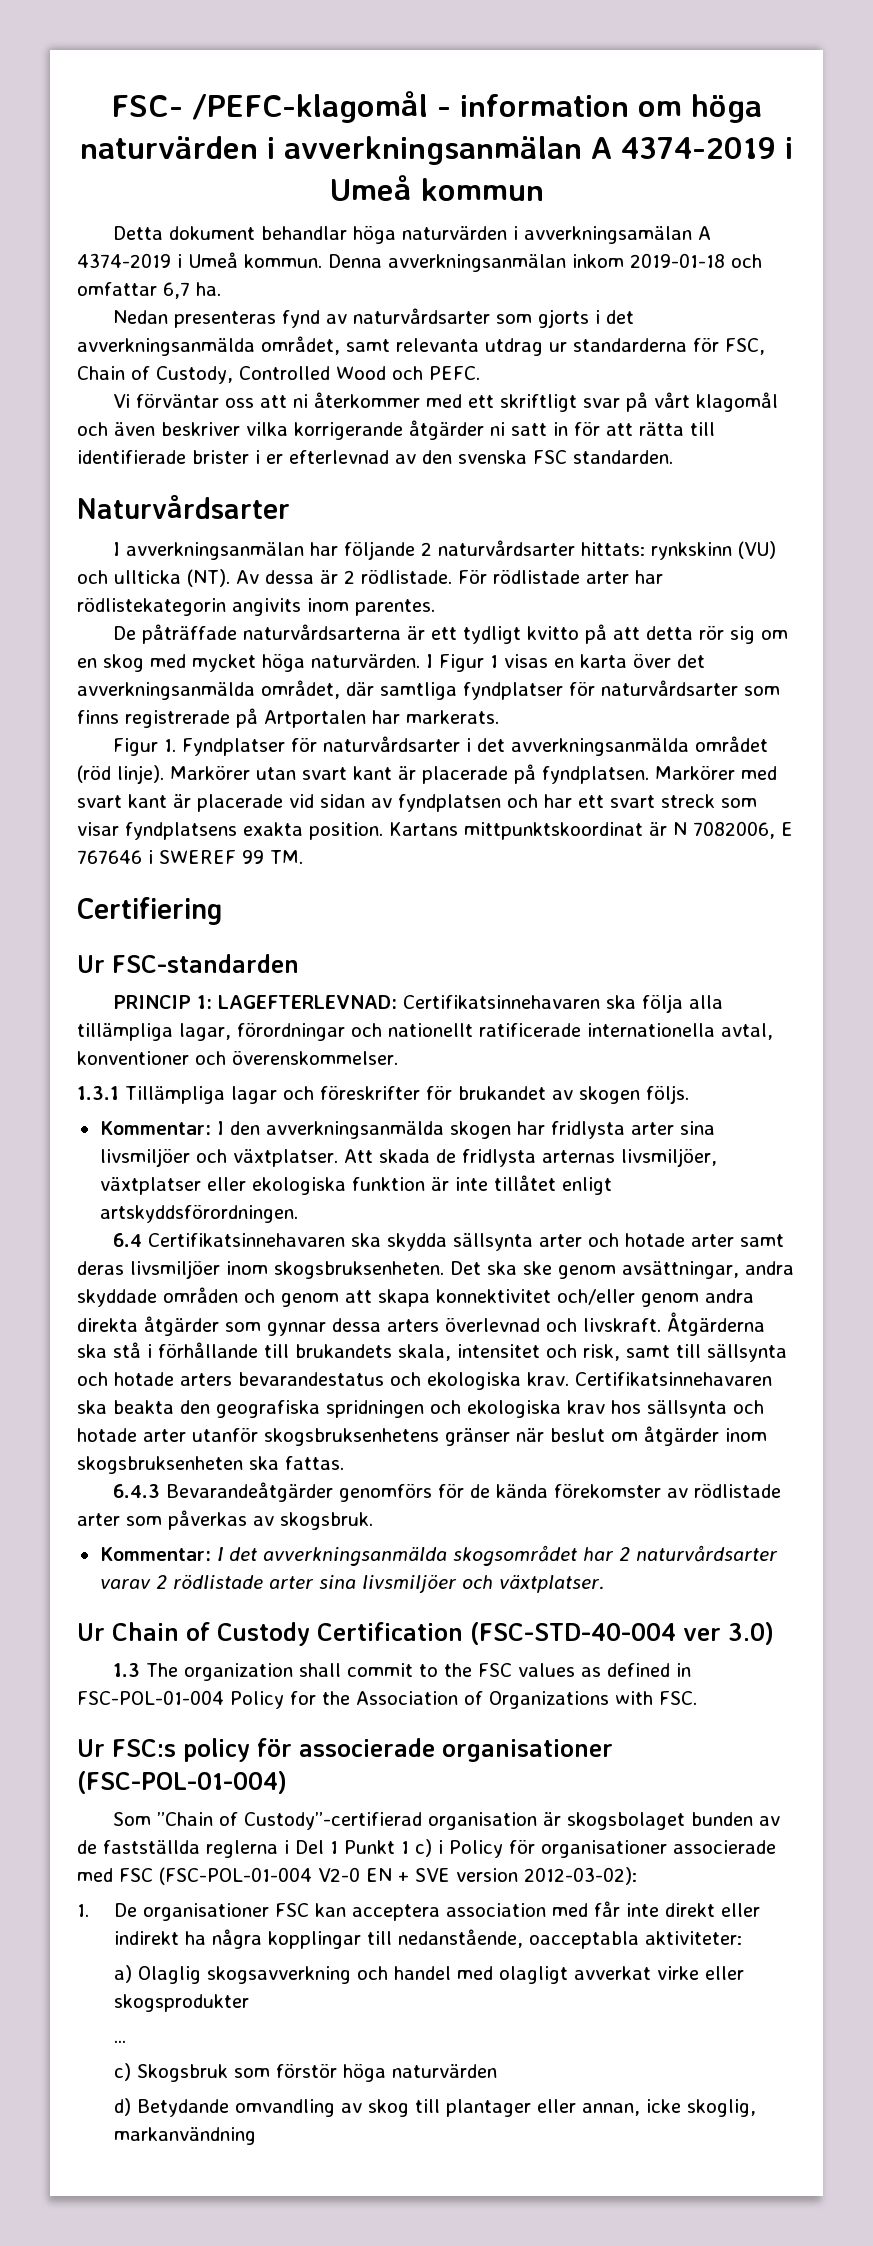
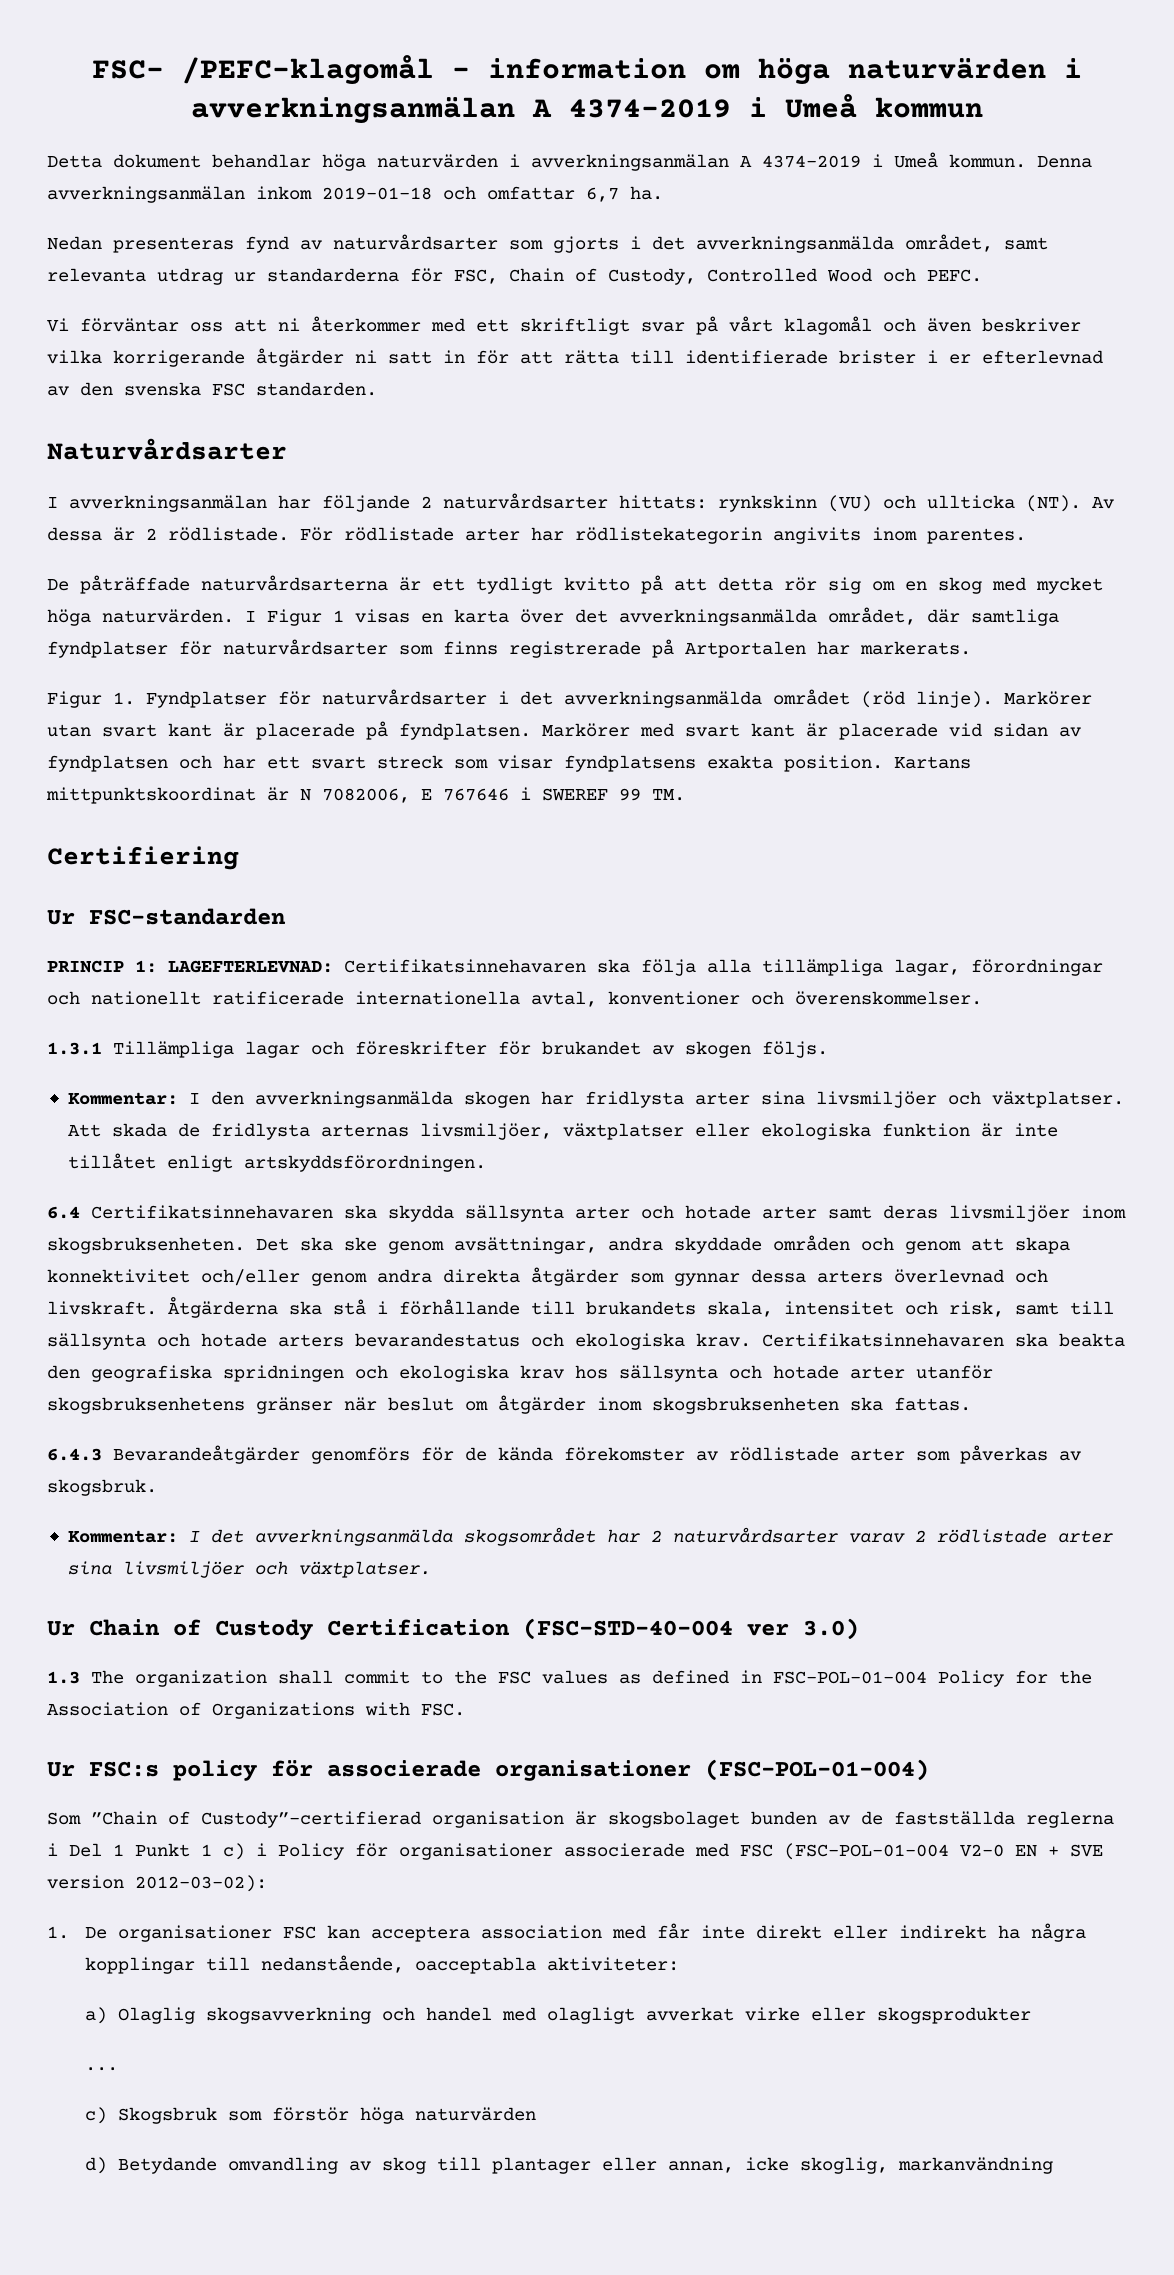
[523,226,692,244] avverkningsamälan -> [531,154,729,171] avverkningsanmälan

